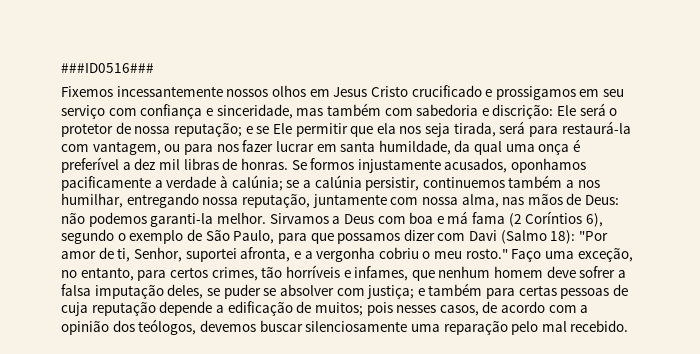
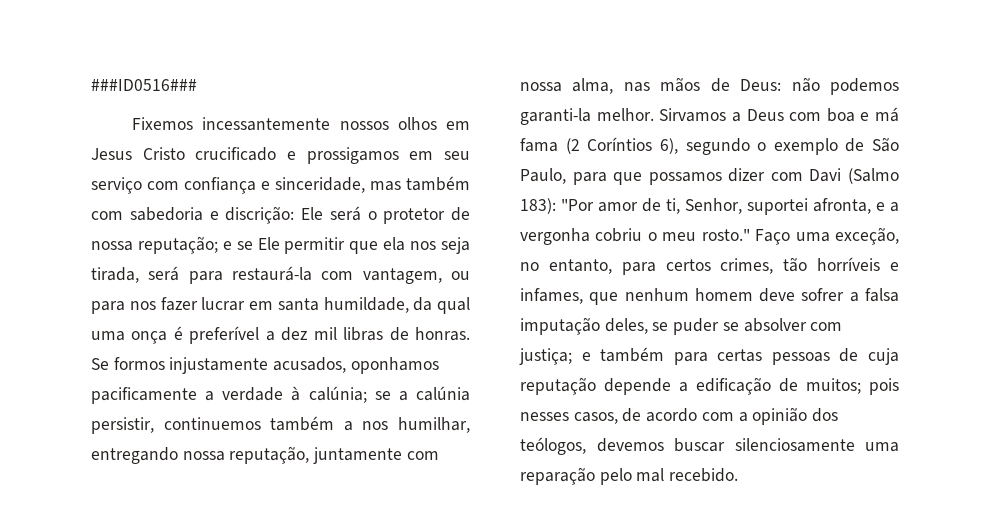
[550,230,576,244] 18): -> [520,198,556,214] 183):

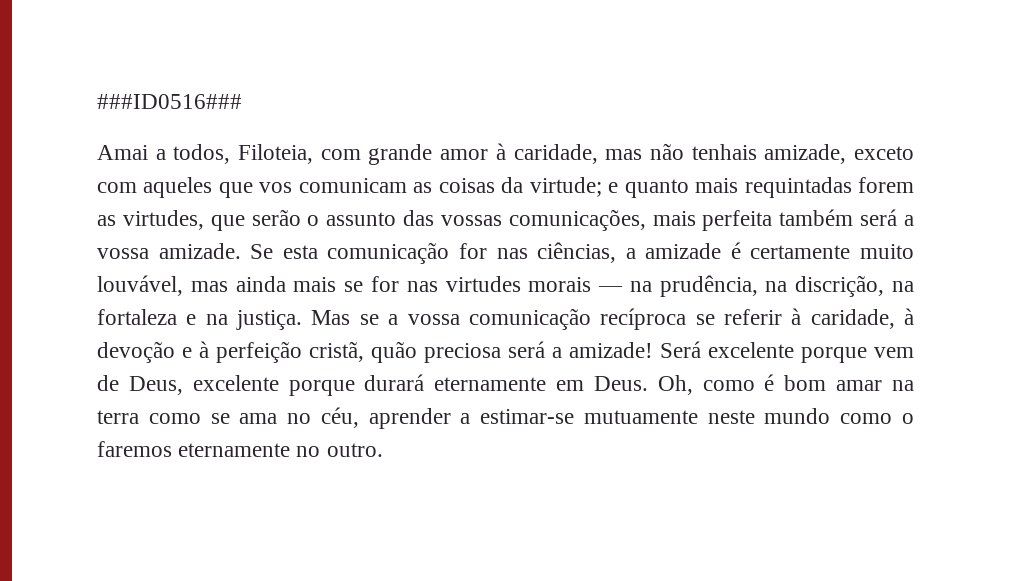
[132,117,471,131] [91,147,470,164] [91,176,470,194] [91,206,470,224] [91,236,471,254] [91,266,470,284] [91,297,470,314] [91,326,471,344] [91,357,439,374] [91,386,471,404] [91,416,470,434] [91,446,439,464] [520,77,899,95] [520,107,899,125] [520,137,899,155] [520,168,899,185] [520,198,899,215] [520,227,899,245] [520,257,899,275] [520,288,899,305] [520,317,843,335] [519,347,899,365] [520,377,899,395] [520,407,839,425] [520,437,899,455] [520,467,739,485] Fixemos incessantemente nossos olhos em Jesus Cristo crucificado e prossigamos em seu serviço com confiança e sinceridade, mas também com sabedoria e discrição: Ele será o protetor de nossa reputação; e se Ele permitir que ela nos seja tirada, será para restaurá-la com vantagem, ou para nos fazer lucrar em santa humildade, da qual uma onça é preferível a dez mil libras de honras. Se formos injustamente acusados, oponhamos pacificamente a verdade à calúnia; se a calúnia persistir, continuemos também a nos humilhar, entregando nossa reputação, juntamente com nossa alma, nas mãos de Deus: não podemos garanti-la melhor. Sirvamos a Deus com boa e má fama (2 Coríntios 6), segundo o exemplo de São Paulo, para que possamos dizer com Davi (Salmo 183): "Por amor de ti, Senhor, suportei afronta, e a vergonha cobriu o meu rosto." Faço uma exceção, no entanto, para certos crimes, tão horríveis e infames, que nenhum homem deve sofrer a falsa imputação deles, se puder se absolver com justiça; e também para certas pessoas de cuja reputação depende a edificação de muitos; pois nesses casos, de acordo com a opinião dos teólogos, devemos buscar silenciosamente uma reparação pelo mal recebido. -> [97,143,914,165] [97,177,914,198] [97,209,914,231] [97,242,915,264] [97,275,915,297] [97,308,914,330] [97,341,914,363] [97,374,914,396] [97,407,914,429] [97,441,383,457] Amai a todos, Filoteia, com grande amor à caridade, mas não tenhais amizade, exceto com aqueles que vos comunicam as coisas da virtude; e quanto mais requintadas forem as virtudes, que serão o assunto das vossas comunicações, mais perfeita também será a vossa amizade. Se esta comunicação for nas ciências, a amizade é certamente muito louvável, mas ainda mais se for nas virtudes morais — na prudência, na discrição, na fortaleza e na justiça. Mas se a vossa comunicação recíproca se referir à caridade, à devoção e à perfeição cristã, quão preciosa será a amizade! Será excelente porque vem de Deus, excelente porque durará eternamente em Deus. Oh, como é bom amar na terra como se ama no céu, aprender a estimar-se mutuamente neste mundo como o faremos eternamente no outro.

